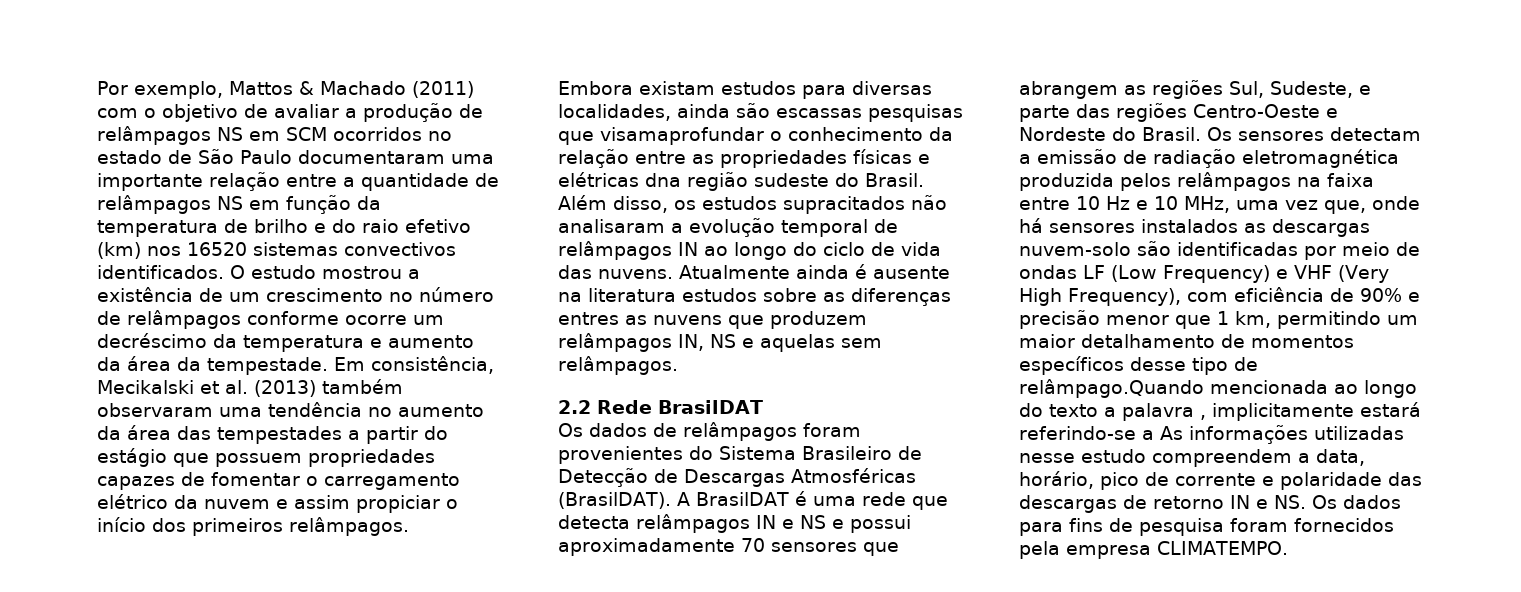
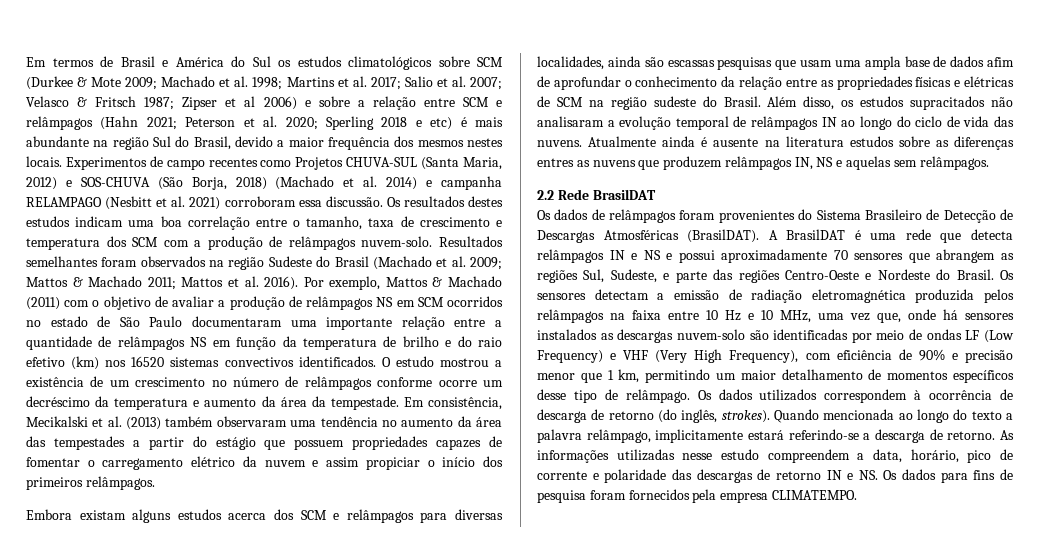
(97, 88) none -> [26,56,503,70] [26,76,502,90] [26,96,502,110] [26,116,504,130] [26,136,503,150] [26,156,503,170] [26,176,502,190] [26,196,504,210] [26,216,503,230] [26,236,503,250] [26,256,503,270] [26,276,299,290] Em termos de Brasil e América do Sul os estudos climatológicos sobre SCM (Durkee & Mote 2009; Machado et al. 1998; Martins et al. 2017; Salio et al. 2007; Velasco & Fritsch 1987; Zipser et al 2006) e sobre a relação entre SCM e relâmpagos (Hahn 2021; Peterson et al. 2020; Sperling 2018 e etc) é mais abundante na região Sul do Brasil, devido a maior frequência dos mesmos nestes locais. Experimentos de campo recentes como Projetos CHUVA-SUL (Santa Maria, 2012) e SOS-CHUVA (São Borja, 2018) (Machado et al. 2014) e campanha RELAMPAGO (Nesbitt et al. 2021) corroboram essa discussão. Os resultados destes estudos indicam uma boa correlação entre o tamanho, taxa de crescimento e temperatura dos SCM com a produção de relâmpagos nuvem-solo. Resultados semelhantes foram observados na região Sudeste do Brasil (Machado et al. 2009; Mattos & Machado 2011; Mattos et al. 2016).
[721,81,796,95] estudos -> [132,509,414,523] alguns estudos acerca dos SCM e relâmpagos
[600,127,764,145] visamaprofundar -> [800,56,1014,70] [537,76,621,90] usam uma ampla base de dados afim de aprofundar
[645,173,681,187] dna -> [537,96,604,107] de SCM na
[1019,379,1204,398] relâmpago.Quando -> [625,389,1013,403] [537,409,819,423] relâmpago. Os dados utilizados correspondem à ocorrência de descarga de retorno (do inglês, strokes). Quando
[1200,415,1206,420] , -> [586,429,651,443] relâmpago,
(1154, 435) none -> [875,429,996,443] descarga de retorno.

